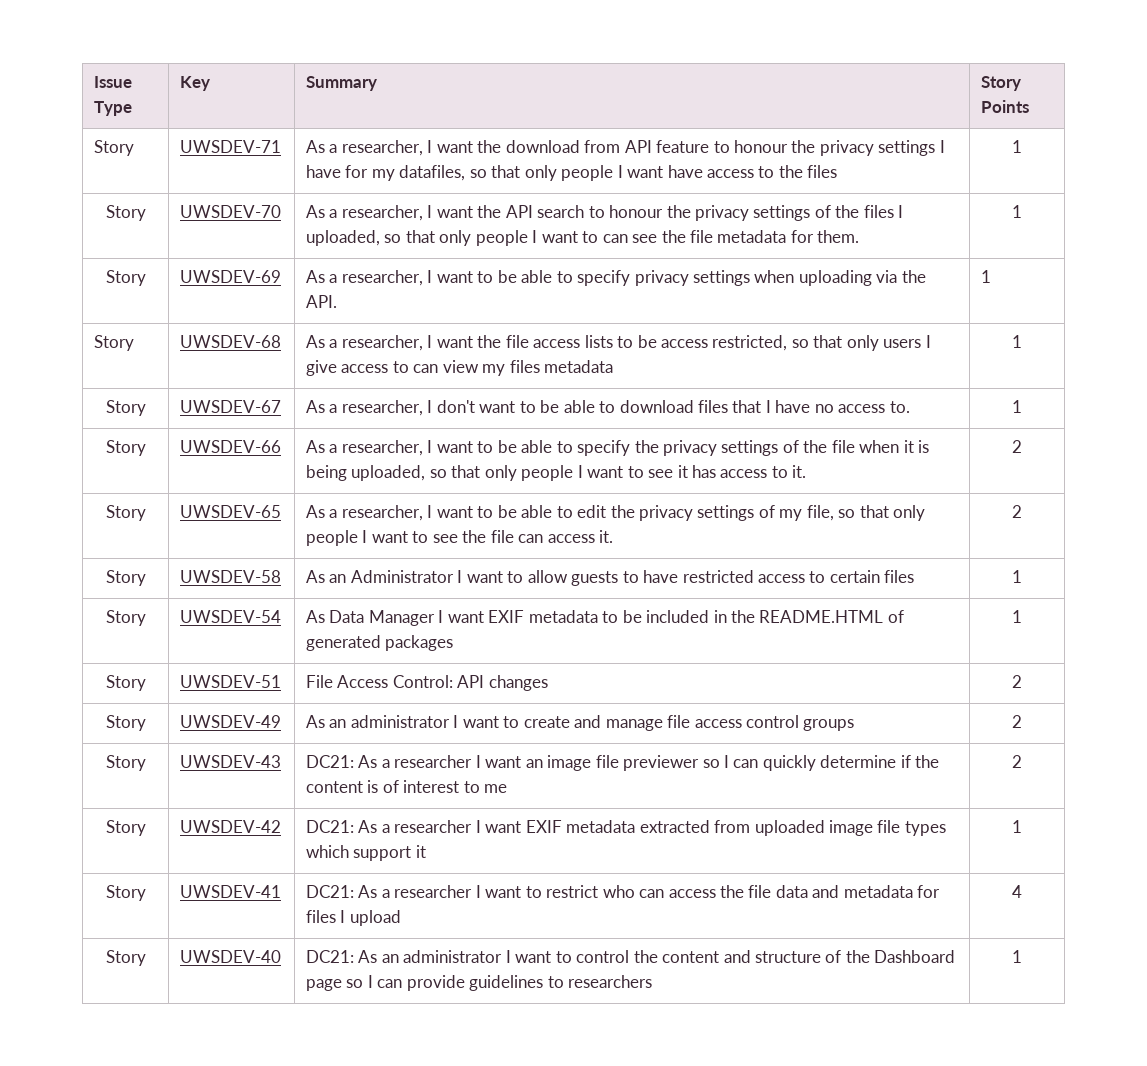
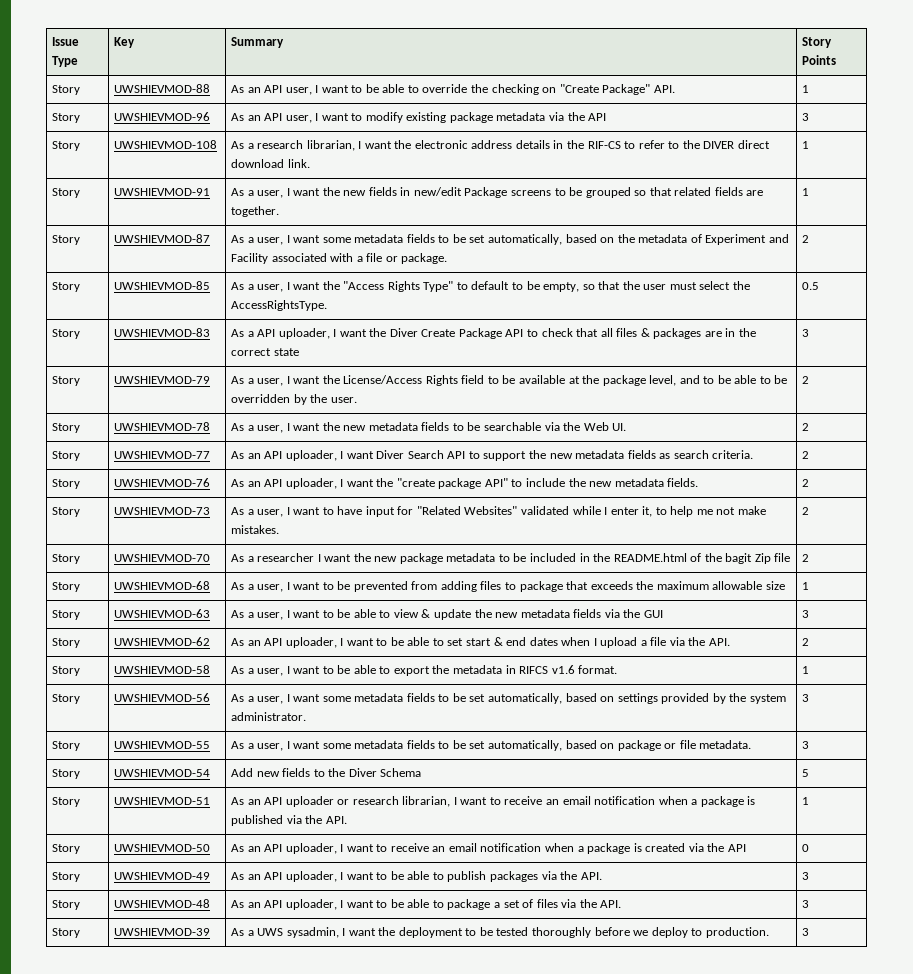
[179,140,281,153] [305,140,945,156] [305,165,838,181] [1012,140,1022,153] [105,205,146,221] [179,205,281,218] [305,205,904,221] [305,230,860,246] [1012,205,1022,218] [105,270,146,286] [179,270,281,283] [305,270,872,286] UWSDEV-71 | As a researcher, I want the download from API feature to honour the privacy settings I have for my datafiles, so that only people I want have access to the files | 1 // Story | UWSDEV-70 | As a researcher, I want the API search to honour the privacy settings of the files I uploaded, so that only people I want to can see the file metadata for them. | 1 // Story | UWSDEV-69 | As a researcher, I want to be able to specify privacy settings when uploading -> [114,84,211,93] [231,84,675,95] [802,85,810,93] [52,113,81,123] [114,112,211,121] [231,112,607,123] [802,113,810,121] [52,141,81,151] [114,140,218,149] [231,140,770,151] [231,159,310,168] [802,141,810,149] [52,188,81,198] [114,188,211,196] [231,187,764,198] [231,206,280,217] [802,188,810,196] [52,235,81,245] [114,234,211,243] [231,234,789,245] [231,253,448,264] [802,235,810,243] [52,282,81,292] [114,281,211,290] [231,281,750,292] [231,300,328,311] [802,282,820,290] [52,329,81,339] [114,328,211,337] [231,328,756,339] [231,348,299,356] [802,329,810,337] [52,376,81,386] [114,376,211,384] [231,375,788,386] [231,394,357,405] [802,376,810,384] [52,423,81,433] [114,422,211,431] [231,422,627,433] [802,423,810,431] [52,451,81,461] [114,451,211,459] [231,450,754,461] [802,451,810,459] [52,479,81,489] [114,478,211,487] [231,478,699,489] [802,479,810,487] [52,507,81,517] [114,507,211,515] [231,506,766,517] [231,525,280,534] [802,507,810,515] [52,554,81,564] [114,554,211,562] [231,553,791,564] [802,554,810,562] [52,582,81,592] [114,581,211,590] [231,581,785,592] [802,582,810,590] [52,610,81,620] [114,609,211,618] [231,609,663,620] [802,610,810,618] [52,638,81,648] [114,637,211,646] [231,637,730,648] [802,638,810,646] [52,666,81,676] [114,665,211,674] [231,665,618,676] [802,666,810,674] [52,694,81,704] [114,693,211,702] [231,693,786,704] [231,712,307,721] [802,694,810,702] [52,741,81,751] [114,741,211,749] [231,740,752,751] [802,741,810,749] [52,769,81,779] [114,769,211,777] [231,768,422,777] [802,769,810,777] [52,797,81,807] [114,797,211,805] [231,796,756,807] [231,815,284,826] UWSHIEVMOD-88 | As an API user, I want to be able to override the checking on "Create Package" API. | 1 // Story | UWSHIEVMOD-96 | As an API user, I want to modify existing package metadata via the API | 3 // Story | UWSHIEVMOD-108 | As a research librarian, I want the electronic address details in the RIF-CS to refer to the DIVER direct download link. | 1 // Story | UWSHIEVMOD-91 | As a user, I want the new fields in new/edit Package screens to be grouped so that related fields are together. | 1 // Story | UWSHIEVMOD-87 | As a user, I want some metadata fields to be set automatically, based on the metadata of Experiment and Facility associated with a file or package. | 2 // Story | UWSHIEVMOD-85 | As a user, I want the "Access Rights Type" to default to be empty, so that the user must select the AccessRightsType. | 0.5 // Story | UWSHIEVMOD-83 | As a API uploader, I want the Diver Create Package API to check that all files & packages are in the correct state | 3 // Story | UWSHIEVMOD-79 | As a user, I want the License/Access Rights field to be available at the package level, and to be able to be overridden by the user. | 2 // Story | UWSHIEVMOD-78 | As a user, I want the new metadata fields to be searchable via the Web UI. | 2 // Story | UWSHIEVMOD-77 | As an API uploader, I want Diver Search API to support the new metadata fields as search criteria. | 2 // Story | UWSHIEVMOD-76 | As an API uploader, I want the "create package API" to include the new metadata fields. | 2 // Story | UWSHIEVMOD-73 | As a user, I want to have input for "Related Websites" validated while I enter it, to help me not make mistakes. | 2 // Story | UWSHIEVMOD-70 | As a researcher I want the new package metadata to be included in the README.html of the bagit Zip file | 2 // Story | UWSHIEVMOD-68 | As a user, I want to be prevented from adding files to package that exceeds the maximum allowable size | 1 // Story | UWSHIEVMOD-63 | As a user, I want to be able to view & update the new metadata fields via the GUI | 3 // Story | UWSHIEVMOD-62 | As an API uploader, I want to be able to set start & end dates when I upload a file via the API. | 2 // Story | UWSHIEVMOD-58 | As a user, I want to be able to export the metadata in RIFCS v1.6 format. | 1 // Story | UWSHIEVMOD-56 | As a user, I want some metadata fields to be set automatically, based on settings provided by the system administrator. | 3 // Story | UWSHIEVMOD-55 | As a user, I want some metadata fields to be set automatically, based on package or file metadata. | 3 // Story | UWSHIEVMOD-54 | Add new fields to the Diver Schema | 5 // Story | UWSHIEVMOD-51 | As an API uploader or research librarian, I want to receive an email notification when a package is published
[179,335,281,348] [305,335,931,351] [305,360,614,376] [1012,335,1022,348] [105,400,146,416] [179,400,281,413] [305,400,910,416] [1012,400,1022,413] [105,440,146,456] [179,440,281,453] [305,440,930,456] [305,465,807,481] [1012,440,1022,453] [105,505,146,521] [179,505,281,518] [305,505,926,521] [305,530,614,546] [1012,505,1022,518] [105,570,146,586] [179,570,281,583] [305,570,915,586] [1012,570,1022,583] [105,610,146,626] [179,610,281,623] [305,610,904,626] [305,635,454,651] [1012,610,1022,623] [105,675,146,691] [179,675,281,688] [305,675,548,691] [1012,675,1022,688] [105,715,146,731] [179,715,281,728] [305,715,855,731] [1012,715,1022,728] [105,755,146,771] [179,755,281,768] [305,755,940,771] [305,780,508,793] [1012,755,1022,768] [105,820,146,836] [179,820,281,833] [305,820,946,836] [305,845,426,861] [1012,820,1022,833] [105,885,146,901] [179,885,281,898] [305,885,941,898] [305,910,401,926] [1012,885,1022,898] [105,950,146,966] [179,950,281,963] [305,950,956,963] [305,975,653,991] [1012,950,1022,963] UWSDEV-68 | As a researcher, I want the file access lists to be access restricted, so that only users I give access to can view my files metadata | 1 // Story | UWSDEV-67 | As a researcher, I don't want to be able to download files that I have no access to. | 1 // Story | UWSDEV-66 | As a researcher, I want to be able to specify the privacy settings of the file when it is being uploaded, so that only people I want to see it has access to it. | 2 // Story | UWSDEV-65 | As a researcher, I want to be able to edit the privacy settings of my file, so that only people I want to see the file can access it. | 2 // Story | UWSDEV-58 | As an Administrator I want to allow guests to have restricted access to certain files | 1 // Story | UWSDEV-54 | As Data Manager I want EXIF metadata to be included in the README.HTML of generated packages | 1 // Story | UWSDEV-51 | File Access Control: API changes | 2 // Story | UWSDEV-49 | As an administrator I want to create and manage file access control groups | 2 // Story | UWSDEV-43 | DC21: As a researcher I want an image file previewer so I can quickly determine if the content is of interest to me | 2 // Story | UWSDEV-42 | DC21: As a researcher I want EXIF metadata extracted from uploaded image file types which support it | 1 // Story | UWSDEV-41 | DC21: As a researcher I want to restrict who can access the file data and metadata for files I upload | 4 // Story | UWSDEV-40 | DC21: As an administrator I want to control the content and structure of the Dashboard page so I can provide guidelines to researchers | 1 -> [114,844,211,852] [231,843,746,854] [802,844,810,852] [52,872,81,882] [114,872,211,880] [231,871,602,882] [802,872,810,880] [52,900,81,910] [114,899,211,908] [231,899,622,910] [802,900,810,908] [52,928,81,938] [114,928,211,936] [231,927,769,938] [802,928,810,936] UWSHIEVMOD-50 | As an API uploader, I want to receive an email notification when a package is created via the API | 0 // Story | UWSHIEVMOD-49 | As an API uploader, I want to be able to publish packages via the API. | 3 // Story | UWSHIEVMOD-48 | As an API uploader, I want to be able to package a set of files via the API. | 3 // Story | UWSHIEVMOD-39 | As a UWS sysadmin, I want the deployment to be tested thoroughly before we deploy to production. | 3

